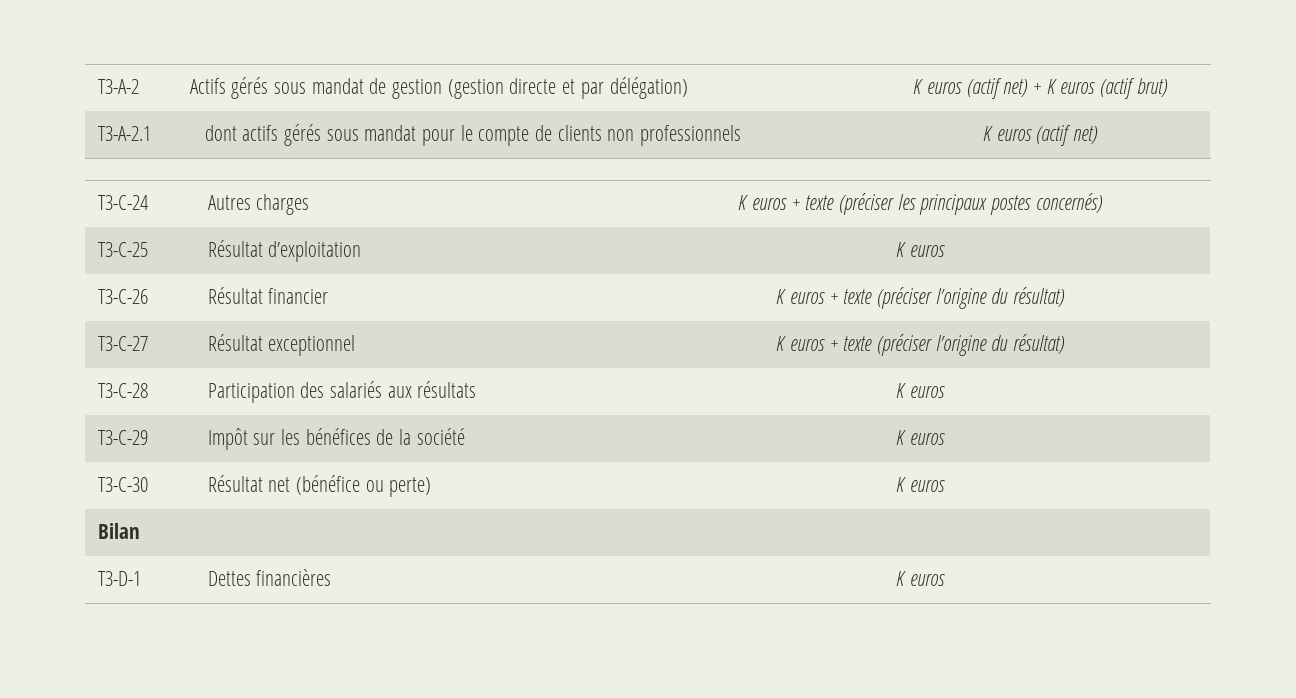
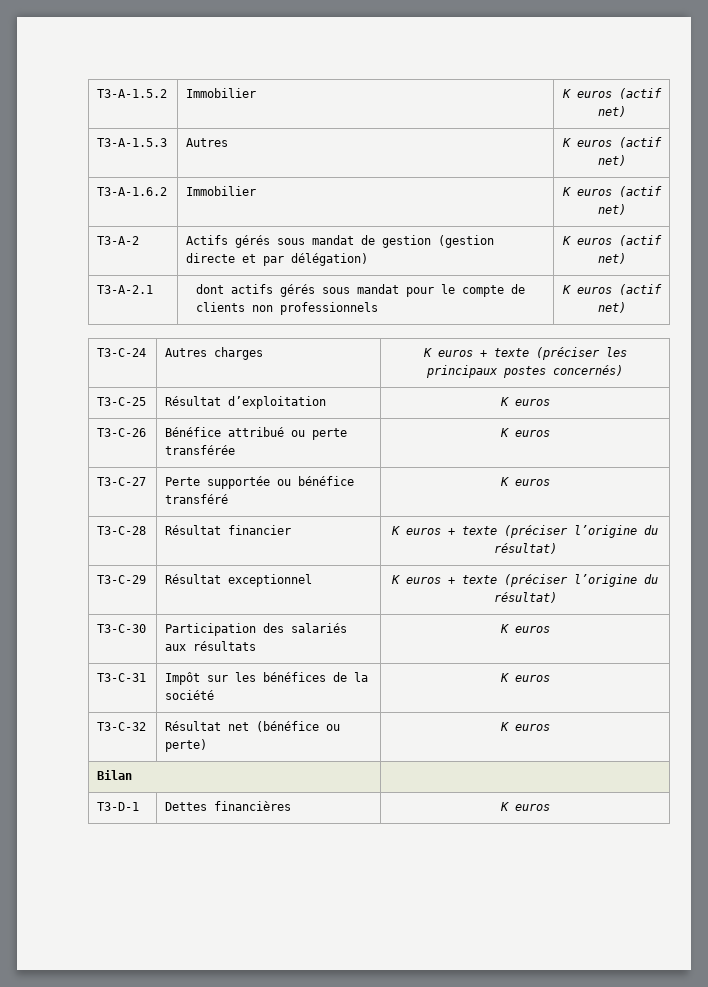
(97, 86) none -> [97,89,168,98] [186,88,257,98] [561,88,662,99] [597,106,626,117] [97,138,168,147] [186,138,229,147] [561,137,662,148] [597,155,626,166] [97,187,168,196] [186,186,257,196] [561,186,662,197] [597,204,626,215] T3-A-1.5.2 | Immobilier | K euros (actif net) // T3-A-1.5.3 | Autres | K euros (actif net) // T3-A-1.6.2 | Immobilier | K euros (actif net) //
[1033,78,1168,99] + K euros (actif brut) -> (626, 258) none
(148, 296) none -> [165,427,348,440] [165,445,236,455] [499,428,550,437] [97,477,147,486] [165,476,355,489] [165,494,229,504] [499,477,550,486] [97,526,147,535] | Bénéfice attribué ou perte transférée | K euros // T3-C-27 | Perte supportée ou bénéfice transféré | K euros // T3-C-28
[97,336,148,351] T3-C-27 -> [97,575,147,584] T3-C-29
[97,383,148,398] T3-C-28 -> [97,624,147,633] T3-C-30
[97,430,148,445] T3-C-29 -> [97,673,147,682] T3-C-31
[97,477,148,492] T3-C-30 -> [97,722,147,731] T3-C-32

